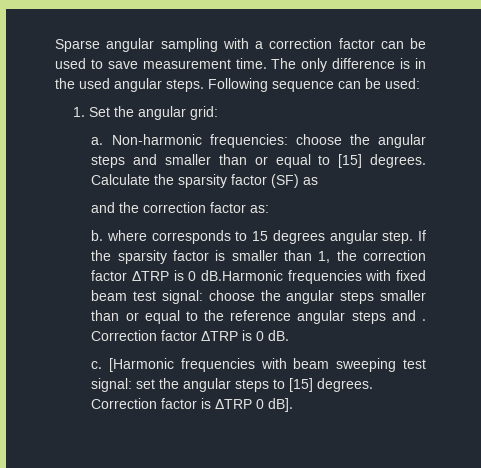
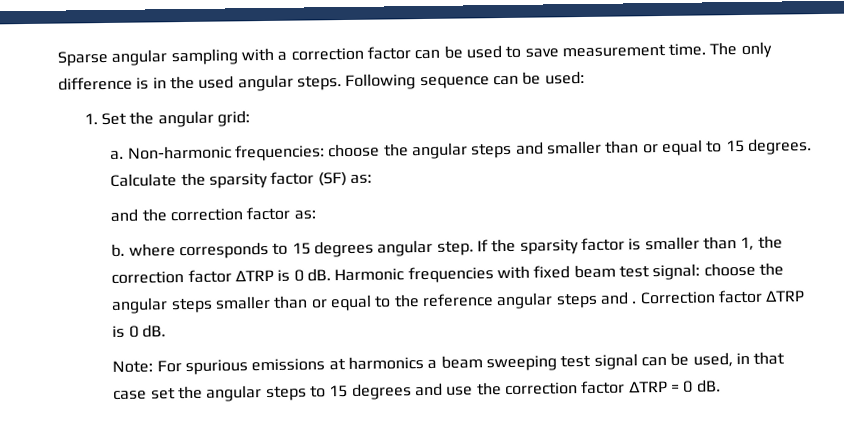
[338,154,363,168] [15] -> [725,139,745,153] 15
[303,177,319,185] as -> [350,174,373,184] as:
[201,270,284,281] dB.Harmonic -> [307,268,405,282] dB. Harmonic
[91,358,426,372] [91,378,133,392] c. [Harmonic frequencies with beam sweeping test signal: -> [112,351,786,376] [113,390,148,400] Note: For spurious emissions at harmonics a beam sweeping test signal can be used, in that case
[289,378,374,392] [91,398,294,412] [15] degrees. Correction factor is ΔTRP 0 dB]. -> [329,379,721,400] 15 degrees and use the correction factor ΔTRP = 0 dB.

